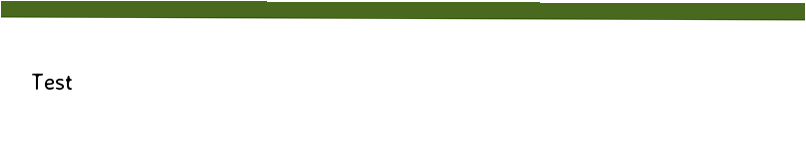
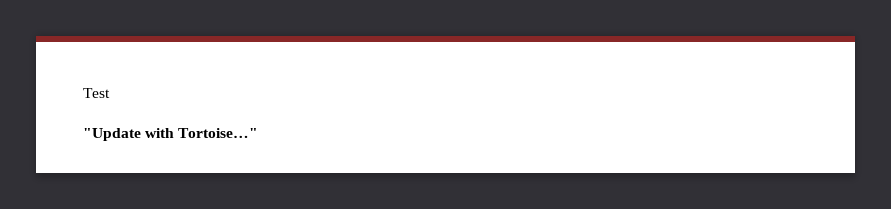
(73, 81) none -> [83,128,259,141] // "Update with Tortoise…"

